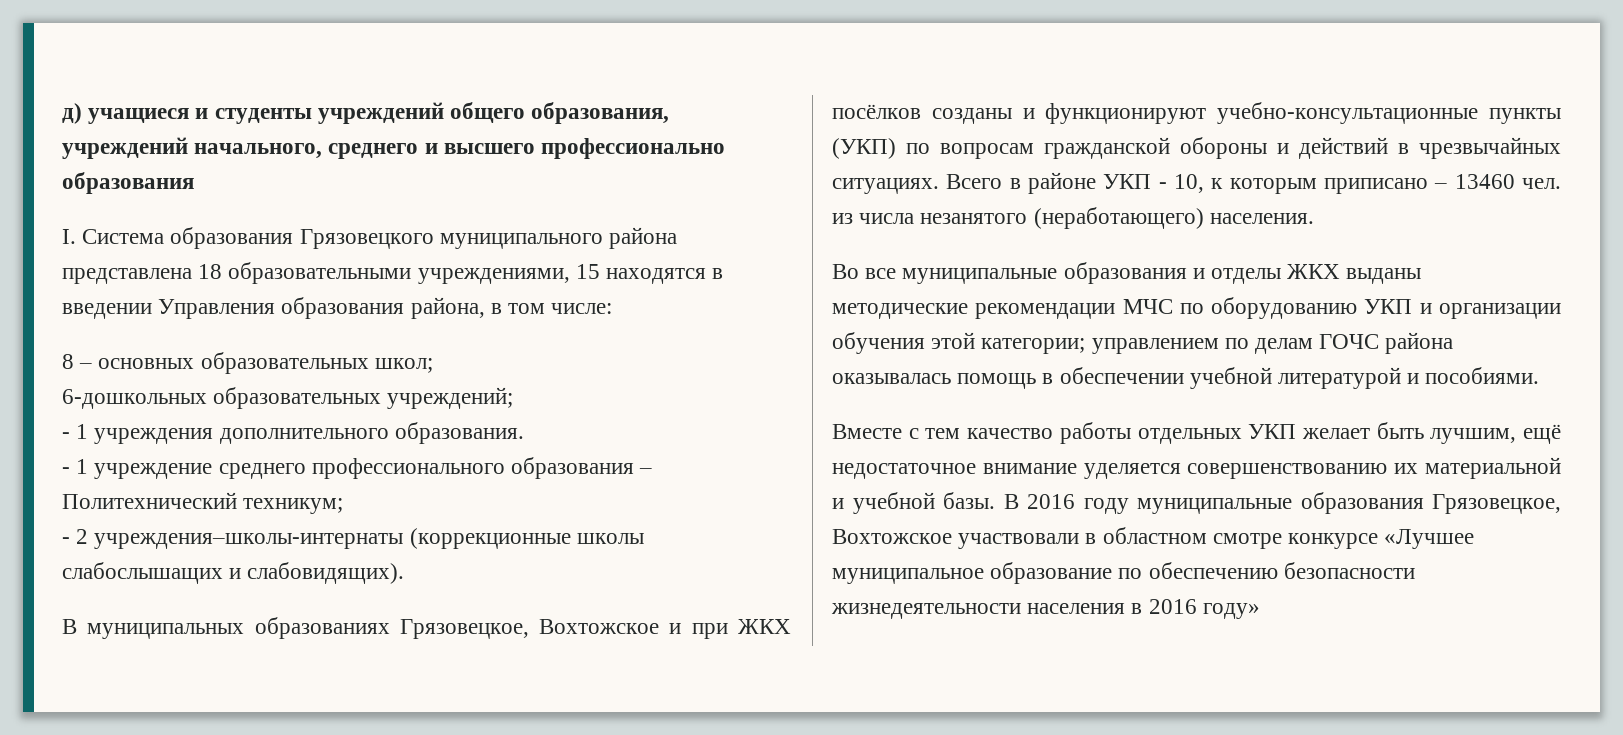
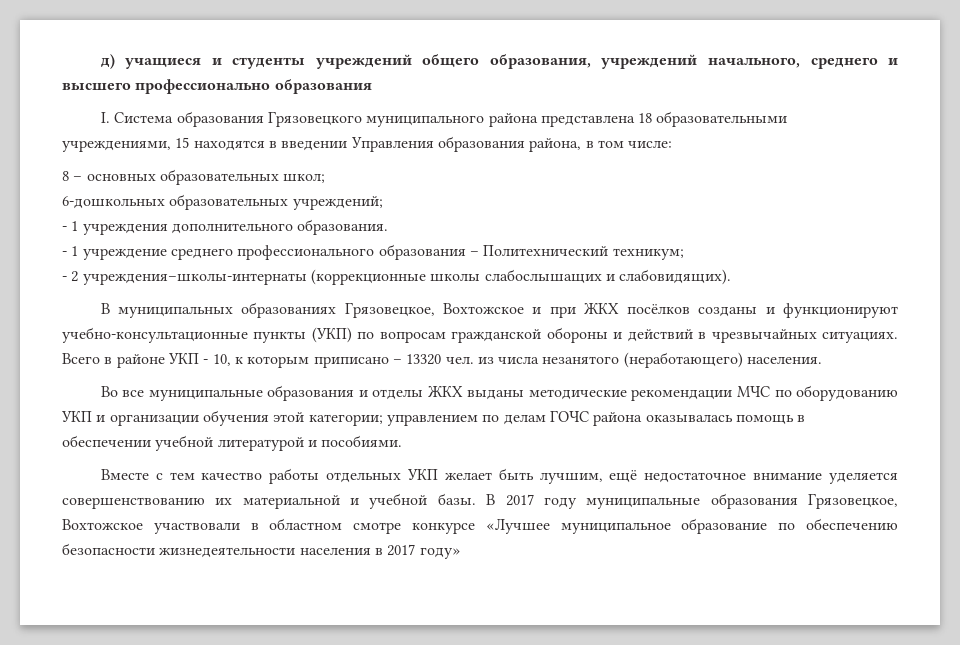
[1454,174,1515,189] 13460 -> [406,354,442,365] 13320
[1027,494,1075,509] 2016 -> [505,494,534,506] 2017
[1148,599,1197,614] 2016 -> [387,544,416,556] 2017

